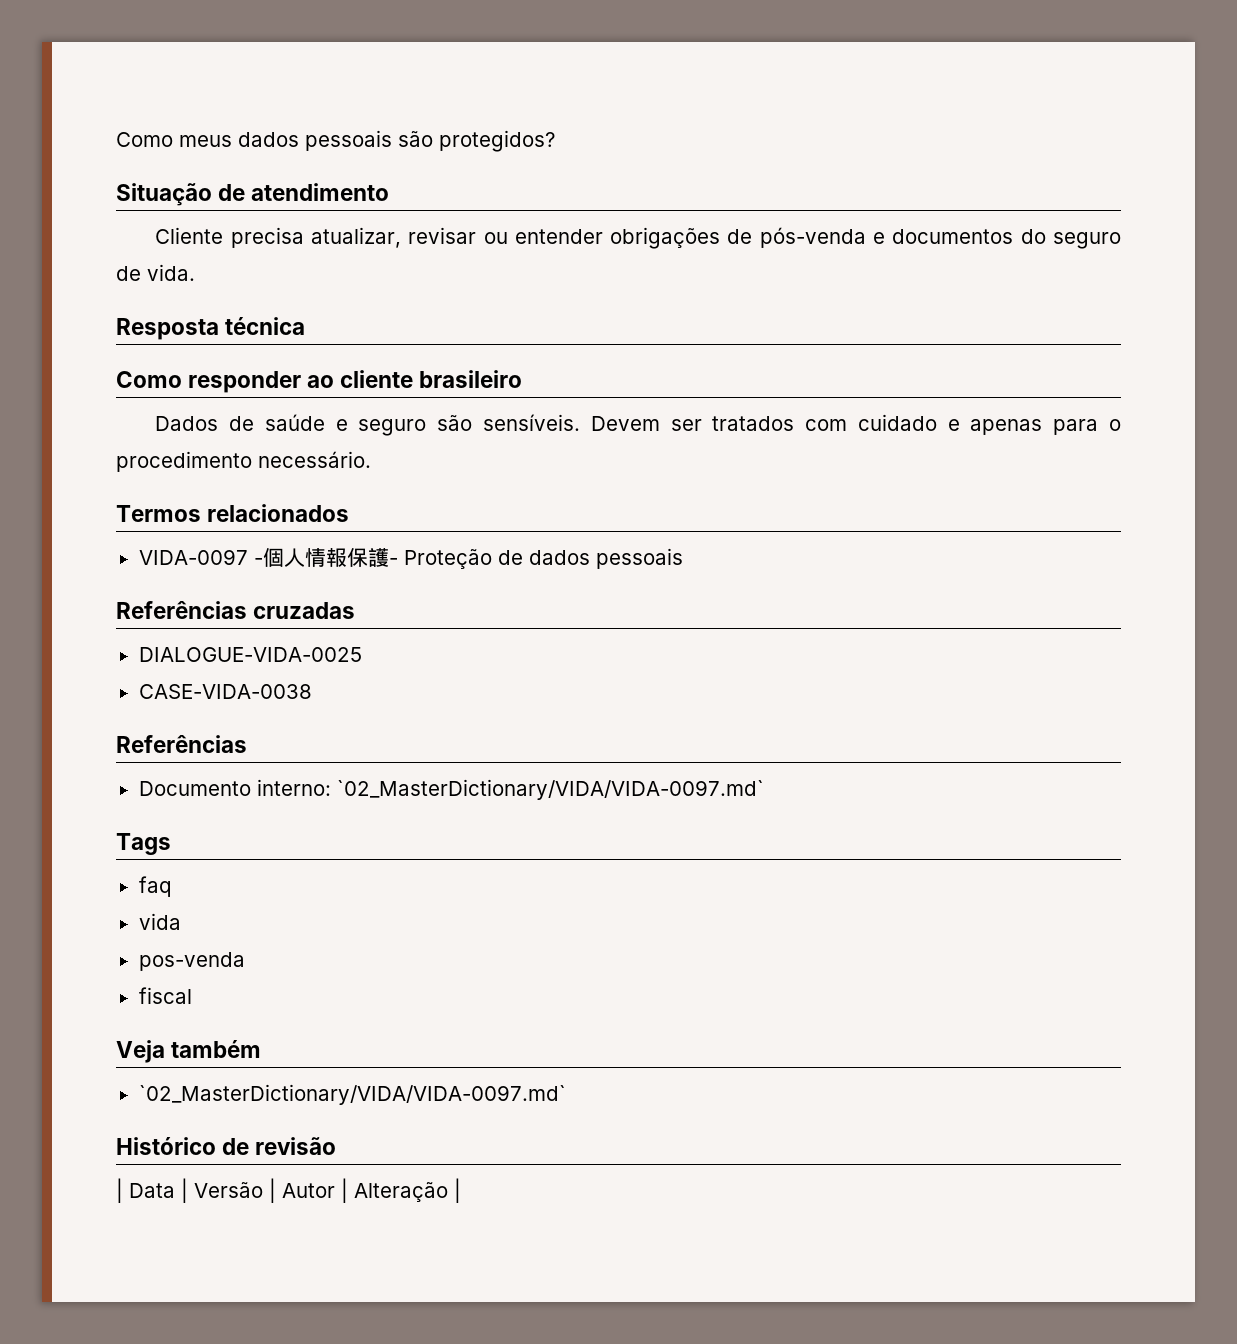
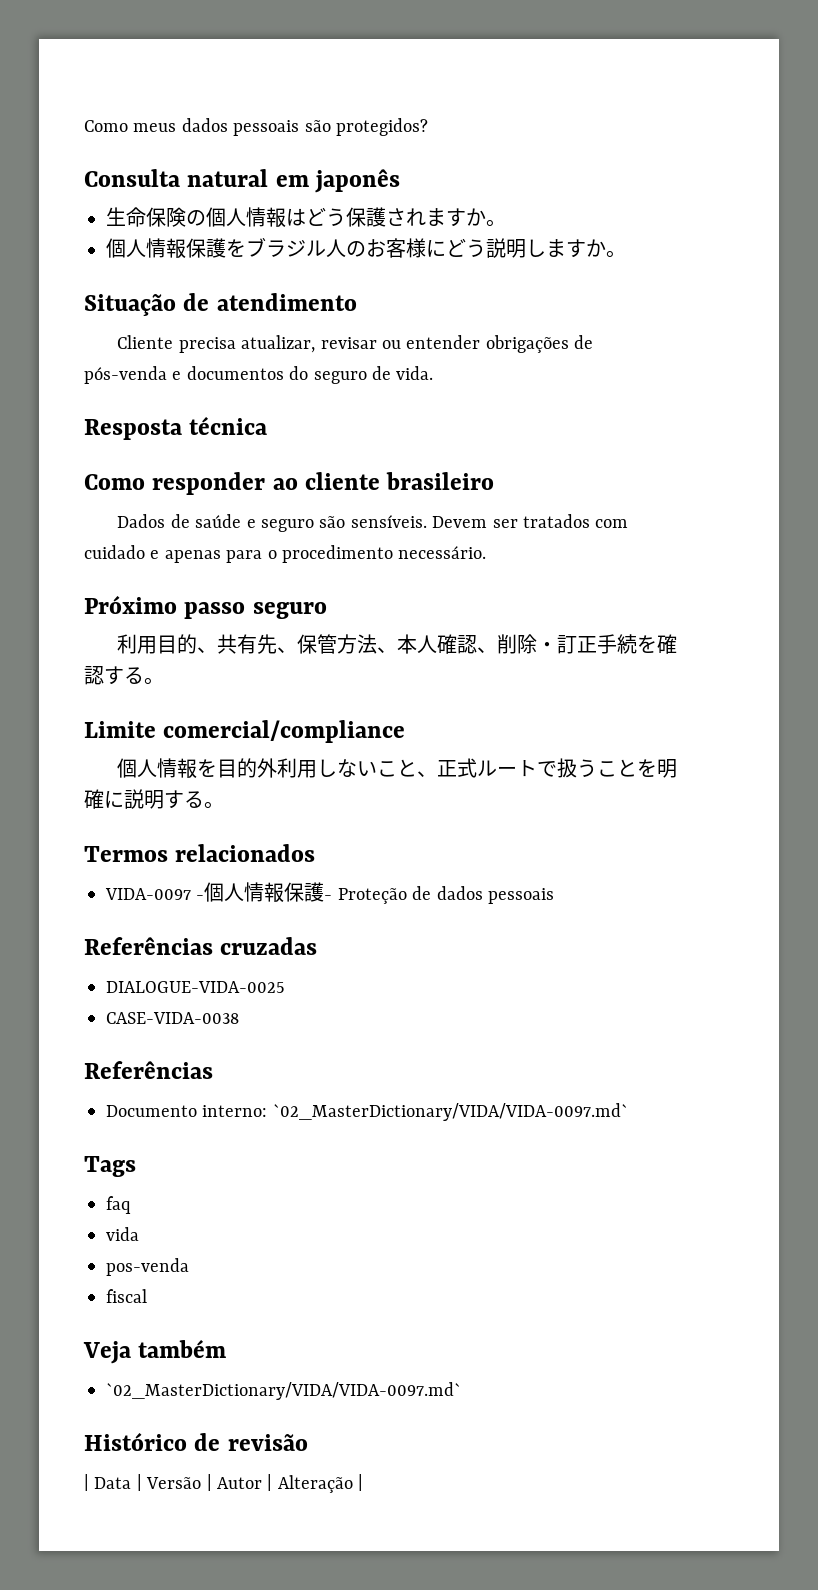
(555, 141) none -> [84,169,400,193] [106,207,506,228] [106,237,626,259] // Consulta natural em japonês // 生命保険の個人情報はどう保護されますか。 // 個人情報保護をブラジル人のお客様にどう説明しますか。
(371, 459) none -> [84,595,327,619] [117,634,678,654] [84,666,164,685] [84,720,406,743] [117,758,678,779] [84,789,224,809] // Próximo passo seguro // 利用目的、共有先、保管方法、本人確認、削除・訂正手続を確認する。 // Limite comercial/compliance // 個人情報を目的外利用しないこと、正式ルートで扱うことを明確に説明する。

